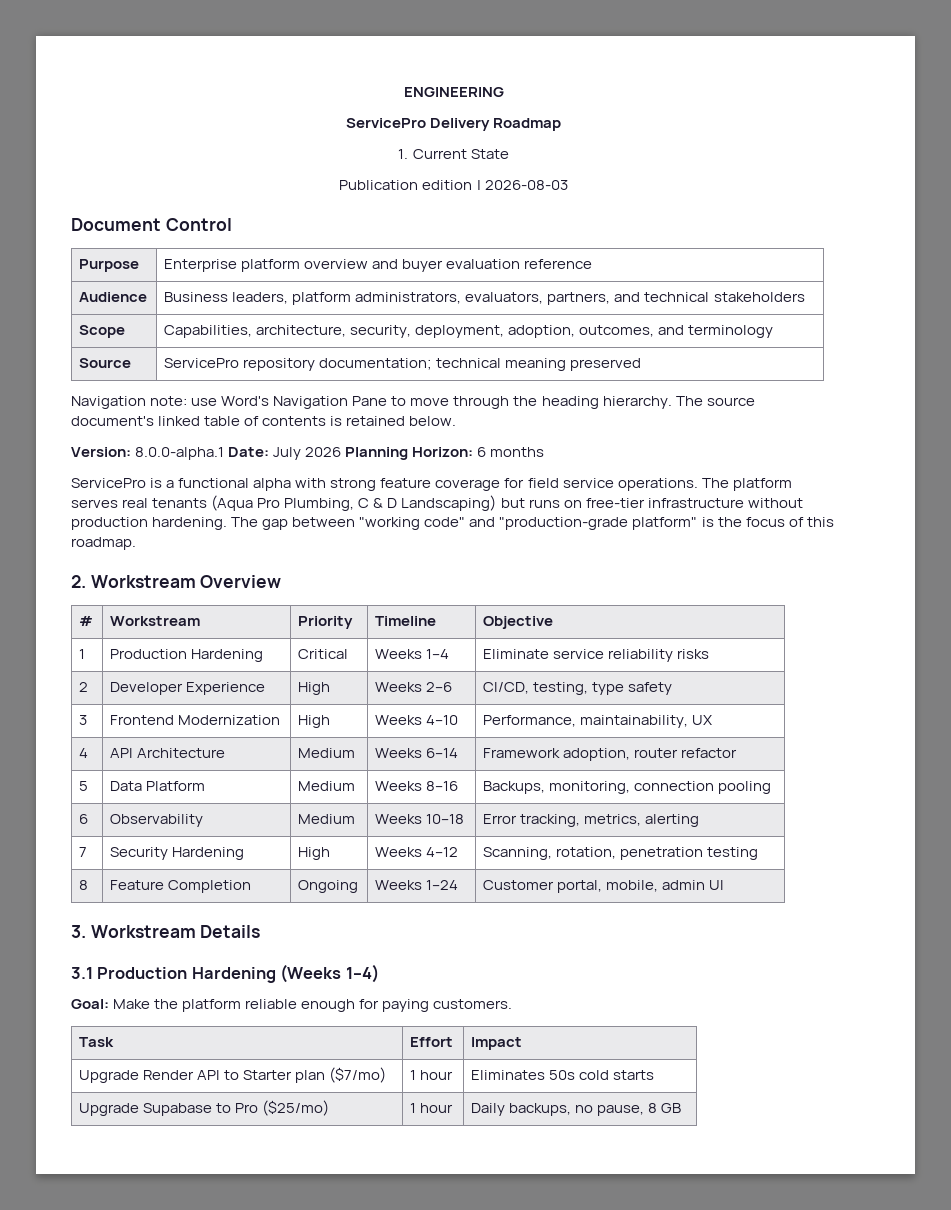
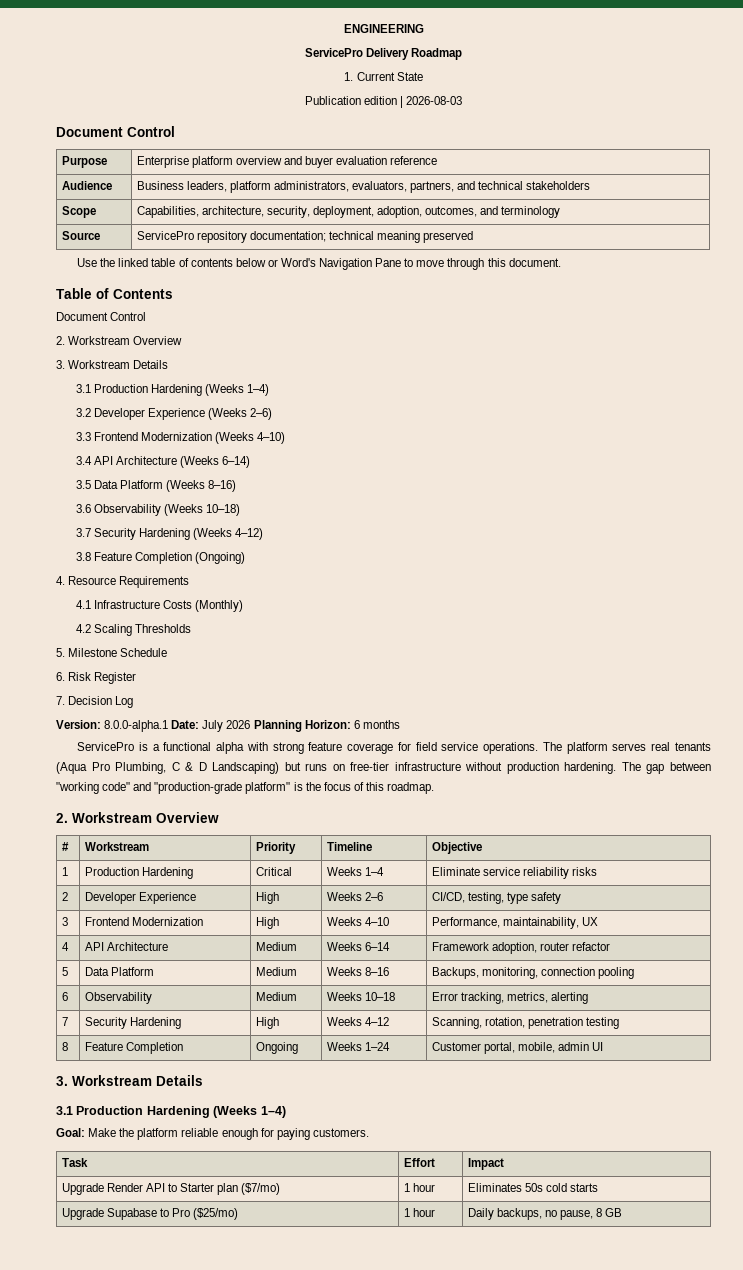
[71,396,218,409] Navigation note: use -> [77,258,278,267] Use the linked table of contents below or
[513,396,755,409] [71,416,457,426] the heading hierarchy. The source document's linked table of contents is retained below. -> [487,258,561,267] [56,288,173,299] [56,312,147,321] [56,336,183,345] [56,360,169,369] [75,384,270,396] [75,408,273,420] [75,432,286,444] [75,456,251,468] [75,480,237,492] [75,504,241,516] [75,528,264,540] [75,552,246,564] [56,576,190,588] [75,600,244,612] [75,624,192,636] [56,648,168,657] [56,672,137,684] [56,696,134,708] this document. // Table of Contents // Document Control // 2. Workstream Overview // 3. Workstream Details // 3.1 Production Hardening (Weeks 1–4) // 3.2 Developer Experience (Weeks 2–6) // 3.3 Frontend Modernization (Weeks 4–10) // 3.4 API Architecture (Weeks 6–14) // 3.5 Data Platform (Weeks 8–16) // 3.6 Observability (Weeks 10–18) // 3.7 Security Hardening (Weeks 4–12) // 3.8 Feature Completion (Ongoing) // 4. Resource Requirements // 4.1 Infrastructure Costs (Monthly) // 4.2 Scaling Thresholds // 5. Milestone Schedule // 6. Risk Register // 7. Decision Log

